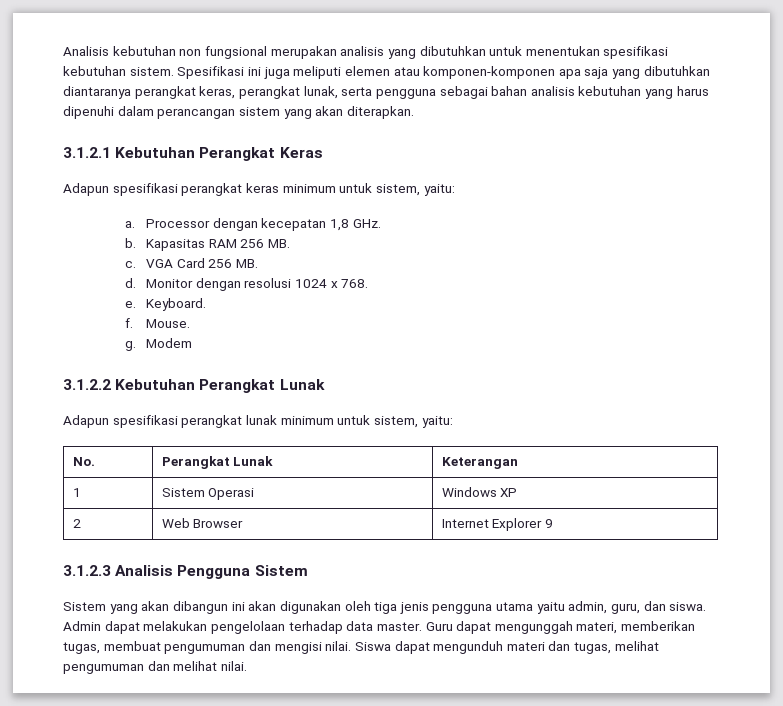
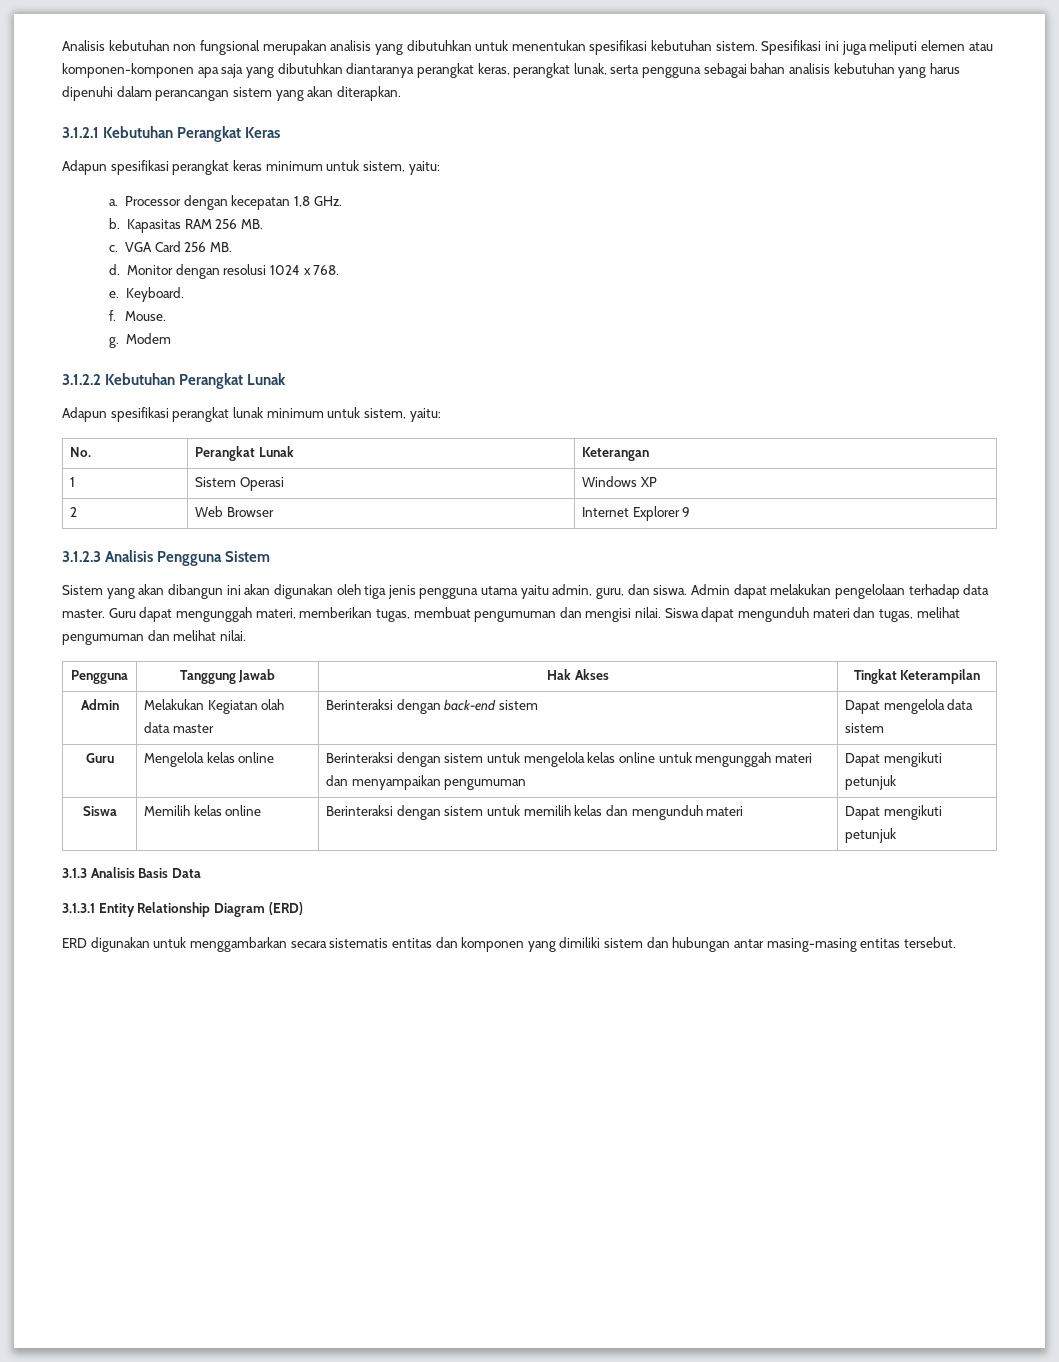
(247, 666) none -> [71,670,128,684] [179,669,276,684] [547,669,609,680] [853,669,981,684] [80,699,119,710] [144,699,285,714] [144,722,214,733] [326,699,538,714] [845,699,974,714] [845,723,885,733] [85,753,114,763] [144,752,275,767] [326,752,812,767] [326,775,527,790] [845,752,942,767] [845,775,897,790] [82,806,117,816] [144,805,262,816] [326,805,744,820] [845,805,942,820] [845,828,897,843] [62,867,201,878] [62,902,303,917] [62,937,956,952] // Pengguna | Tanggung Jawab | Hak Akses | Tingkat Keterampilan // Admin | Melakukan Kegiatan olah data master | Berinteraksi dengan back-end sistem | Dapat mengelola data sistem // Guru | Mengelola kelas online | Berinteraksi dengan sistem untuk mengelola kelas online untuk mengunggah materi dan menyampaikan pengumuman | Dapat mengikuti petunjuk // Siswa | Memilih kelas online | Berinteraksi dengan sistem untuk memilih kelas dan mengunduh materi | Dapat mengikuti petunjuk // 3.1.3 Analisis Basis Data // 3.1.3.1 Entity Relationship Diagram (ERD) // ERD digunakan untuk menggambarkan secara sistematis entitas dan komponen yang dimiliki sistem dan hubungan antar masing-masing entitas tersebut.

